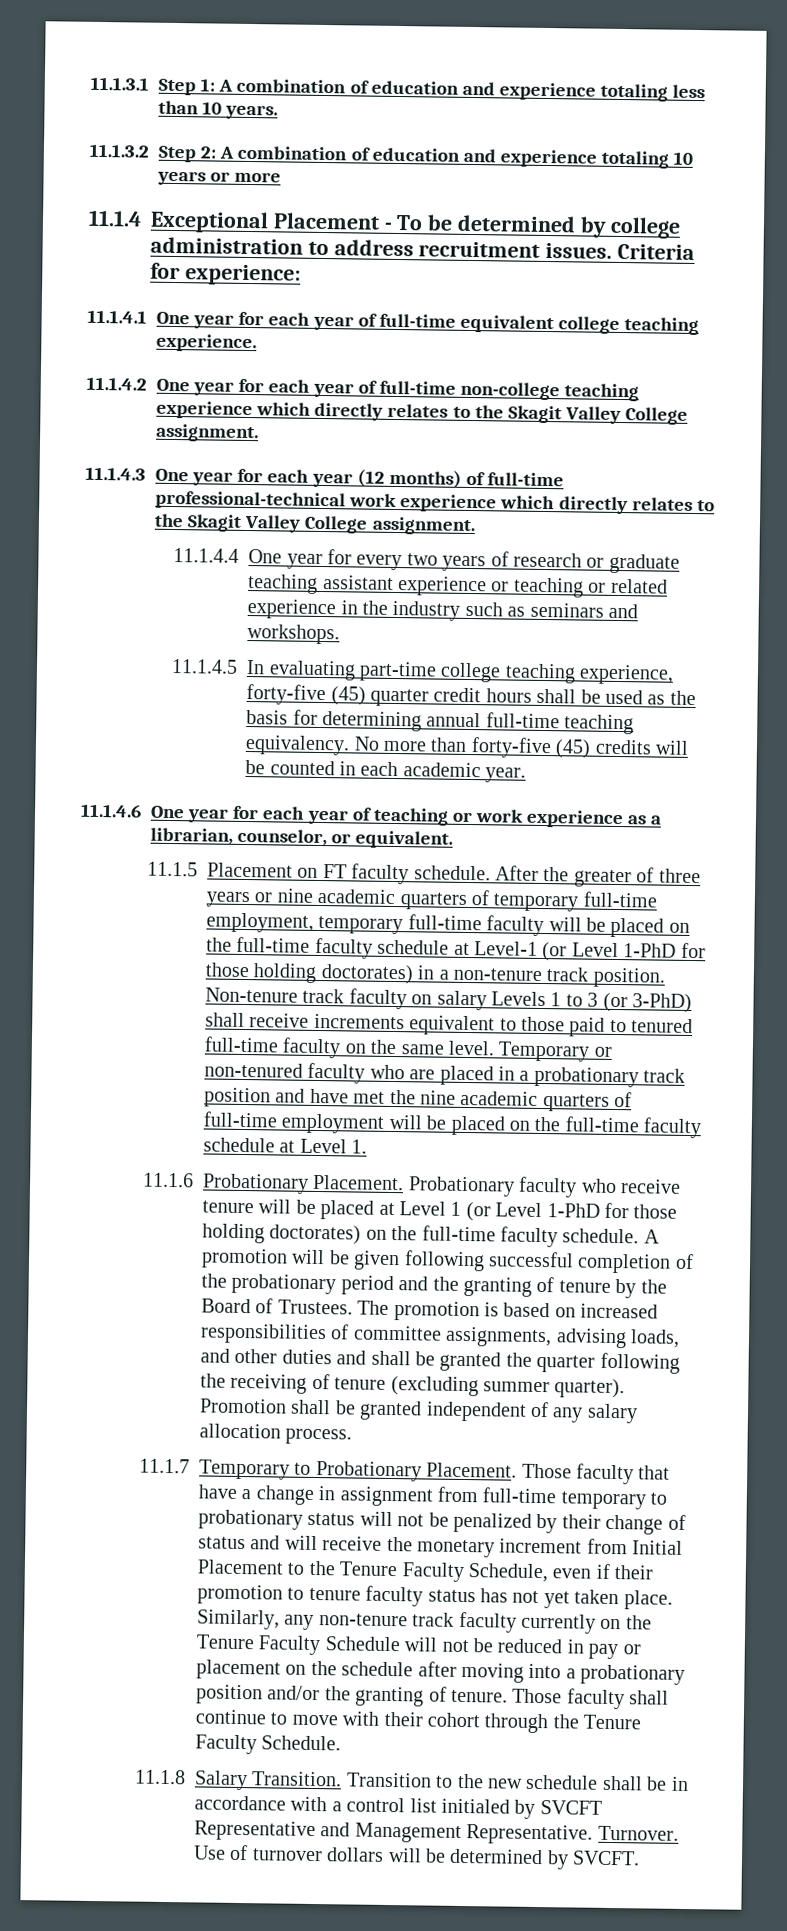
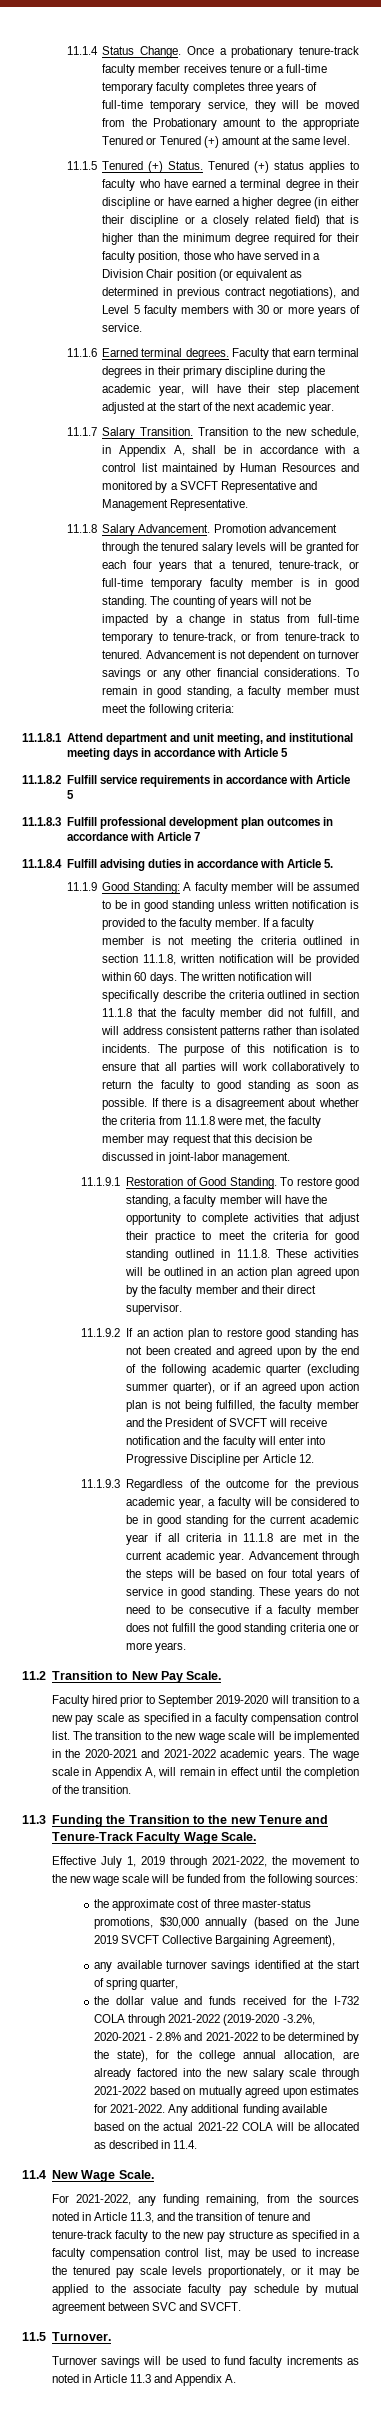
[90,76,706,102] [158,100,279,120] [89,143,694,169] [157,170,282,186] [88,209,681,239] [150,236,696,260] [150,262,301,286] [87,309,700,336] [156,333,257,353] [86,376,640,402] [156,400,689,425] [156,423,259,443] [85,466,565,489] [155,490,715,515] [154,513,476,536] [173,548,680,574] [247,574,668,598] [247,599,639,621] [247,624,341,645] [171,658,675,685] [246,684,696,707] [246,709,635,735] [245,734,690,759] [245,759,527,783] [80,803,663,829] [150,827,454,849] [146,861,701,888] [205,888,658,912] [205,912,690,938] [205,936,706,962] [204,962,665,988] [204,987,692,1014] [204,1012,694,1037] [203,1036,612,1062] [203,1062,686,1088] [203,1087,633,1112] [202,1111,702,1139] [202,1137,368,1154] [142,1172,681,1198] [201,1199,678,1222] [201,1223,660,1248] [200,1248,694,1274] [200,1273,667,1299] [200,1298,659,1322] [199,1323,680,1349] [199,1348,680,1374] [199,1373,626,1399] [198,1398,638,1424] [198,1423,353,1445] [138,1458,671,1485] [197,1484,668,1510] [197,1509,686,1535] [197,1535,684,1558] [196,1559,654,1583] [196,1584,673,1610] [196,1609,652,1634] [195,1634,641,1660] [195,1659,686,1685] [195,1684,670,1710] [194,1709,642,1734] [194,1734,342,1755] [133,1769,186,1785] 11.1.3.1 Step 1: A combination of education and experience totaling less than 10 years. // 11.1.3.2 Step 2: A combination of education and experience totaling 10 years or more // 11.1.4 Exceptional Placement - To be determined by college administration to address recruitment issues. Criteria for experience: // 11.1.4.1 One year for each year of full-time equivalent college teaching experience. // 11.1.4.2 One year for each year of full-time non-college teaching experience which directly relates to the Skagit Valley College assignment. // 11.1.4.3 One year for each year (12 months) of full-time professional-technical work experience which directly relates to the Skagit Valley College assignment. // 11.1.4.4 One year for every two years of research or graduate teaching assistant experience or teaching or related experience in the industry such as seminars and workshops. // 11.1.4.5 In evaluating part-time college teaching experience, forty-five (45) quarter credit hours shall be used as the basis for determining annual full-time teaching equivalency. No more than forty-five (45) credits will be counted in each academic year. // 11.1.4.6 One year for each year of teaching or work experience as a librarian, counselor, or equivalent. // 11.1.5 Placement on FT faculty schedule. After the greater of three years or nine academic quarters of temporary full-time employment, temporary full-time faculty will be placed on the full-time faculty schedule at Level-1 (or Level 1-PhD for those holding doctorates) in a non-tenure track position. Non-tenure track faculty on salary Levels 1 to 3 (or 3-PhD) shall receive increments equivalent to those paid to tenured full-time faculty on the same level. Temporary or non-tenured faculty who are placed in a probationary track position and have met the nine academic quarters of full-time employment will be placed on the full-time faculty schedule at Level 1. // 11.1.6 Probationary Placement. Probationary faculty who receive tenure will be placed at Level 1 (or Level 1-PhD for those holding doctorates) on the full-time faculty schedule. A promotion will be given following successful completion of the probationary period and the granting of tenure by the Board of Trustees. The promotion is based on increased responsibilities of committee assignments, advising loads, and other duties and shall be granted the quarter following the receiving of tenure (excluding summer quarter). Promotion shall be granted independent of any salary allocation process. // 11.1.7 Temporary to Probationary Placement. Those faculty that have a change in assignment from full-time temporary to probationary status will not be penalized by their change of status and will receive the monetary increment from Initial Placement to the Tenure Faculty Schedule, even if their promotion to tenure faculty status has not yet taken place. Similarly, any non-tenure track faculty currently on the Tenure Faculty Schedule will not be reduced in pay or placement on the schedule after moving into a probationary position and/or the granting of tenure. Those faculty shall continue to move with their cohort through the Tenure Faculty Schedule. // 11.1.8 -> [66,46,359,58] [102,64,327,76] [102,82,317,94] [102,100,359,112] [102,118,359,130] [102,136,351,148] [66,161,359,173] [102,179,359,191] [102,197,359,209] [102,215,359,227] [102,233,359,245] [102,251,321,263] [102,269,302,281] [102,287,359,299] [102,305,360,317] [102,323,143,332] [66,348,359,360] [102,366,325,378] [102,384,360,396] [102,402,335,414] [66,427,97,436] 11.1.4 Status Change. Once a probationary tenure-track faculty member receives tenure or a full-time temporary faculty completes three years of full-time temporary service, they will be moved from the Probationary amount to the appropriate Tenured or Tenured (+) amount at the same level. // 11.1.5 Tenured (+) Status. Tenured (+) status applies to faculty who have earned a terminal degree in their discipline or have earned a higher degree (in either their discipline or a closely related field) that is higher than the minimum degree required for their faculty position, those who have served in a Division Chair position (or equivalent as determined in previous contract negotiations), and Level 5 faculty members with 30 or more years of service. // 11.1.6 Earned terminal degrees. Faculty that earn terminal degrees in their primary discipline during the academic year, will have their step placement adjusted at the start of the next academic year. // 11.1.7
[525,1774,599,1790] schedule -> [311,427,359,438] [102,445,185,457] schedule, in Appendix A,
[440,1798,536,1819] initialed by -> [162,463,359,475] [102,481,178,493] maintained by Human Resources and monitored by a
[597,1825,679,1841] [192,1844,641,1870] Turnover. Use of turnover dollars will be determined by SVCFT. -> [66,524,337,536] [102,542,359,554] [102,560,359,572] [102,578,360,590] [102,596,312,608] [102,614,359,626] [102,632,359,644] [102,650,359,662] [102,668,360,680] [102,686,360,698] [102,704,234,716] [22,733,354,745] [66,748,289,760] [22,775,351,787] [66,790,74,799] [22,817,334,829] [66,832,201,841] [22,859,334,871] [66,882,359,894] [102,900,359,912] [102,918,315,930] [102,936,359,948] [102,954,359,966] [101,972,312,984] [102,990,359,1002] [102,1008,359,1020] [101,1026,359,1038] [102,1044,359,1056] [102,1062,359,1074] [102,1080,359,1092] [102,1098,359,1110] [102,1116,322,1128] [102,1134,312,1146] [102,1152,290,1164] [81,1177,360,1189] [126,1195,327,1207] [126,1213,360,1225] [126,1231,359,1243] [126,1249,359,1261] [125,1267,359,1279] [126,1285,316,1297] [126,1303,183,1315] [81,1328,359,1340] [126,1346,360,1358] [126,1364,359,1376] [126,1382,360,1394] [126,1400,359,1412] [126,1418,327,1427] [126,1436,325,1448] [126,1454,314,1466] [81,1479,360,1491] [126,1497,359,1509] [126,1515,359,1527] [126,1533,359,1545] [126,1551,359,1563] [126,1569,360,1581] [126,1587,360,1599] [126,1605,359,1617] [126,1623,360,1635] [126,1642,187,1653] [22,1671,222,1683] [51,1695,360,1707] [51,1713,359,1725] [51,1731,359,1743] [51,1749,359,1761] [51,1767,359,1779] [51,1785,131,1794] [22,1815,329,1827] [51,1832,256,1844] [51,1856,359,1868] [51,1874,358,1886] [94,1899,311,1911] [94,1917,359,1929] [94,1935,335,1947] [94,1960,360,1972] [94,1978,179,1990] [94,1996,360,2005] [94,2014,315,2026] [94,2032,359,2044] [94,2050,359,2062] [94,2068,359,2080] [94,2086,359,2098] [94,2104,327,2116] [94,2122,359,2131] [94,2140,198,2149] [22,2170,154,2182] [51,2194,359,2206] [51,2212,310,2223] [51,2230,360,2242] [51,2248,359,2260] [51,2266,359,2278] [51,2284,359,2296] [51,2302,242,2314] [22,2332,111,2341] [51,2356,359,2368] [51,2374,237,2386] // 11.1.8 Salary Advancement. Promotion advancement through the tenured salary levels will be granted for each four years that a tenured, tenure-track, or full-time temporary faculty member is in good standing. The counting of years will not be impacted by a change in status from full-time temporary to tenure-track, or from tenure-track to tenured. Advancement is not dependent on turnover savings or any other financial considerations. To remain in good standing, a faculty member must meet the following criteria: // 11.1.8.1 Attend department and unit meeting, and institutional meeting days in accordance with Article 5 // 11.1.8.2 Fulfill service requirements in accordance with Article 5 // 11.1.8.3 Fulfill professional development plan outcomes in accordance with Article 7 // 11.1.8.4 Fulfill advising duties in accordance with Article 5. // 11.1.9 Good Standing: A faculty member will be assumed to be in good standing unless written notification is provided to the faculty member. If a faculty member is not meeting the criteria outlined in section 11.1.8, written notification will be provided within 60 days. The written notification will specifically describe the criteria outlined in section 11.1.8 that the faculty member did not fulfill, and will address consistent patterns rather than isolated incidents. The purpose of this notification is to ensure that all parties will work collaboratively to return the faculty to good standing as soon as possible. If there is a disagreement about whether the criteria from 11.1.8 were met, the faculty member may request that this decision be discussed in joint-labor management. // 11.1.9.1 Restoration of Good Standing. To restore good standing, a faculty member will have the opportunity to complete activities that adjust their practice to meet the criteria for good standing outlined in 11.1.8. These activities will be outlined in an action plan agreed upon by the faculty member and their direct supervisor. // 11.1.9.2 If an action plan to restore good standing has not been created and agreed upon by the end of the following academic quarter (excluding summer quarter), or if an agreed upon action plan is not being fulfilled, the faculty member and the President of SVCFT will receive notification and the faculty will enter into Progressive Discipline per Article 12. // 11.1.9.3 Regardless of the outcome for the previous academic year, a faculty will be considered to be in good standing for the current academic year if all criteria in 11.1.8 are met in the current academic year. Advancement through the steps will be based on four total years of service in good standing. These years do not need to be consecutive if a faculty member does not fulfill the good standing criteria one or more years. // 11.2 Transition to New Pay Scale. // Faculty hired prior to September 2019-2020 will transition to a new pay scale as specified in a faculty compensation control list. The transition to the new wage scale will be implemented in the 2020-2021 and 2021-2022 academic years. The wage scale in Appendix A, will remain in effect until the completion of the transition. // 11.3 Funding the Transition to the new Tenure and Tenure-Track Faculty Wage Scale. // Effective July 1, 2019 through 2021-2022, the movement to the new wage scale will be funded from the following sources: // the approximate cost of three master-status promotions, $30,000 annually (based on the June 2019 SVCFT Collective Bargaining Agreement), // any available turnover savings identified at the start of spring quarter, // the dollar value and funds received for the I-732 COLA through 2021-2022 (2019-2020 -3.2%, 2020-2021 - 2.8% and 2021-2022 to be determined by the state), for the college annual allocation, are already factored into the new salary scale through 2021-2022 based on mutually agreed upon estimates for 2021-2022. Any additional funding available based on the actual 2021-22 COLA will be allocated as described in 11.4. // 11.4 New Wage Scale. // For 2021-2022, any funding remaining, from the sources noted in Article 11.3, and the transition of tenure and tenure-track faculty to the new pay structure as specified in a faculty compensation control list, may be used to increase the tenured pay scale levels proportionately, or it may be applied to the associate faculty pay schedule by mutual agreement between SVC and SVCFT. // 11.5 Turnover. // Turnover savings will be used to fund faculty increments as noted in Article 11.3 and Appendix A.

